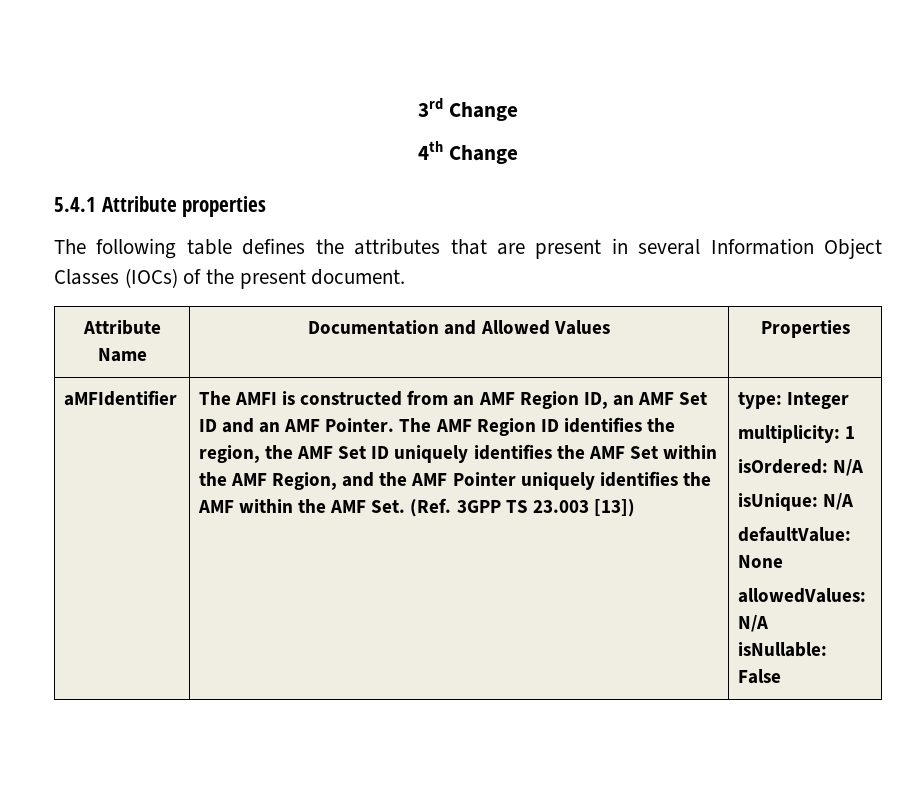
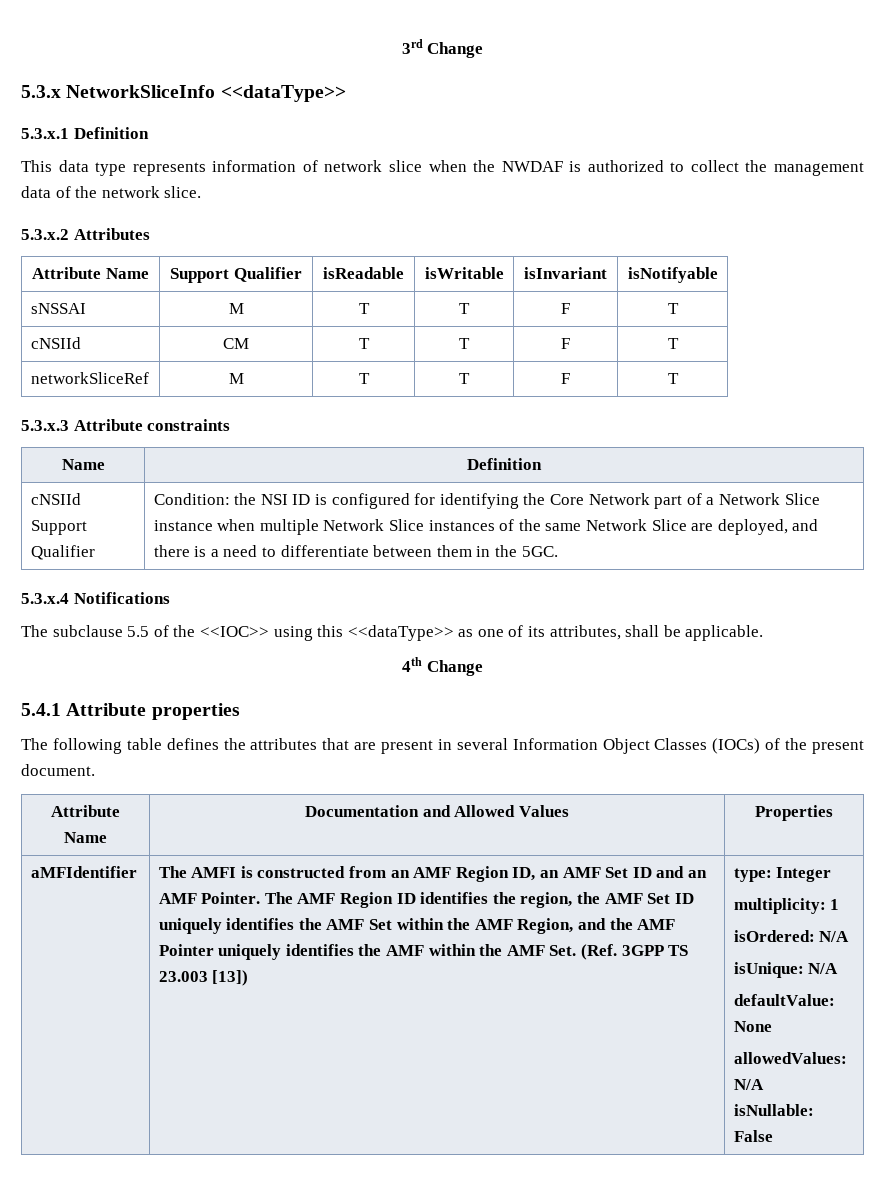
(518, 111) none -> [21,85,346,102] [21,127,149,139] [21,160,864,176] [21,186,202,198] [21,228,150,240] [32,267,149,279] [170,267,302,283] [323,267,404,279] [424,267,504,279] [524,267,607,279] [627,267,718,283] [30,303,86,314] [228,303,244,314] [358,303,370,314] [459,303,470,314] [561,303,570,314] [667,303,679,314] [30,337,81,349] [223,338,249,349] [358,338,370,349] [459,338,470,349] [561,338,570,349] [667,338,679,349] [30,372,149,384] [228,373,244,384] [358,373,370,384] [459,373,470,384] [561,373,570,384] [667,373,679,384] [21,419,231,431] [61,459,105,470] [467,458,542,470] [30,493,81,505] [30,520,87,535] [30,545,95,560] [153,493,820,509] [153,519,819,535] [153,545,558,557] [21,592,170,604] [21,625,764,641] // 5.3.x NetworkSliceInfo <<dataType>> // 5.3.x.1 Definition // This data type represents information of network slice when the NWDAF is authorized to collect the management data of the network slice. // 5.3.x.2 Attributes // Attribute Name | Support Qualifier | isReadable | isWritable | isInvariant | isNotifyable // sNSSAI | M | T | T | F | T // cNSIId | CM | T | T | F | T // networkSliceRef | M | T | T | F | T // 5.3.x.3 Attribute constraints // Name | Definition // cNSIId Support Qualifier | Condition: the NSI ID is configured for identifying the Core Network part of a Network Slice instance when multiple Network Slice instances of the same Network Slice are deployed, and there is a need to differentiate between them in the 5GC. // 5.3.x.4 Notifications // The subclause 5.5 of the <<IOC>> using this <<dataType>> as one of its attributes, shall be applicable.

